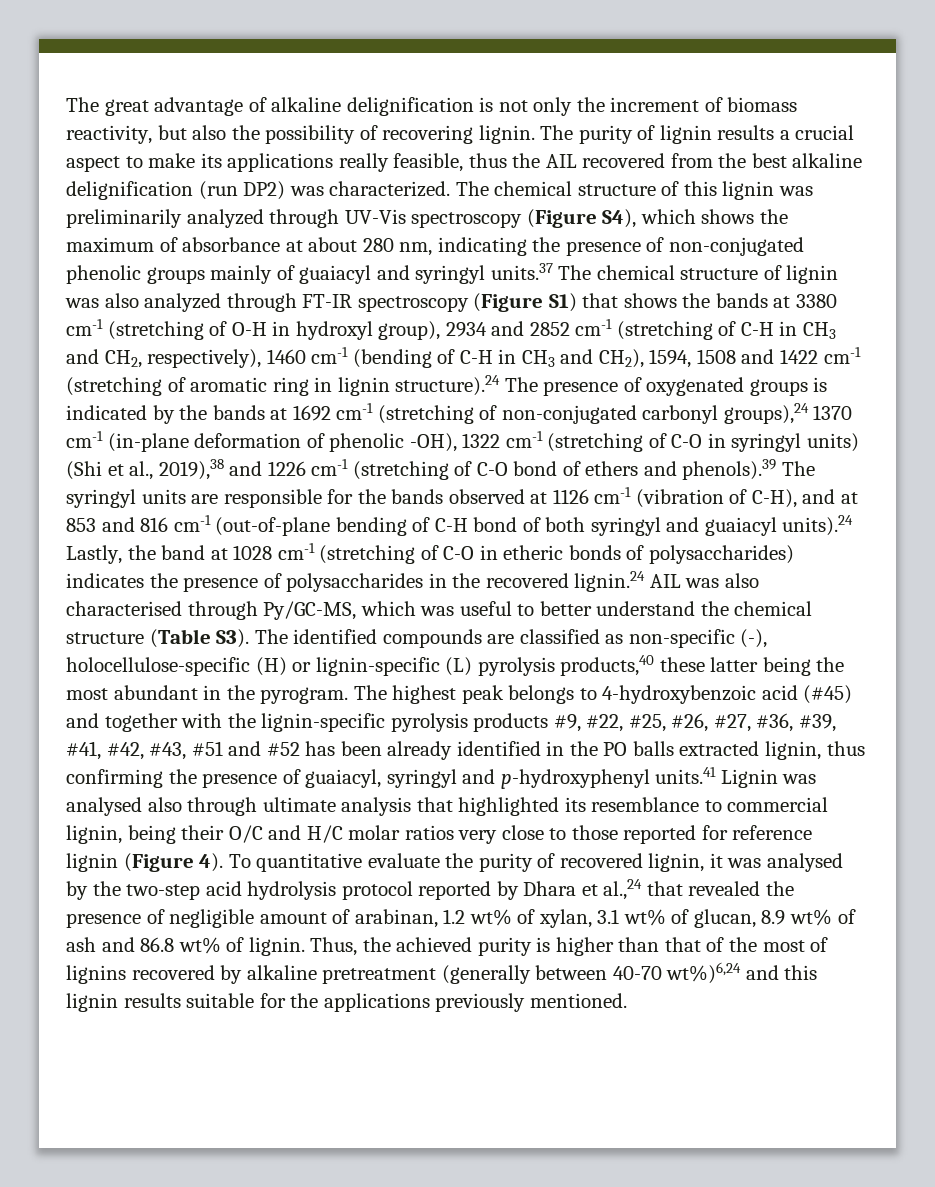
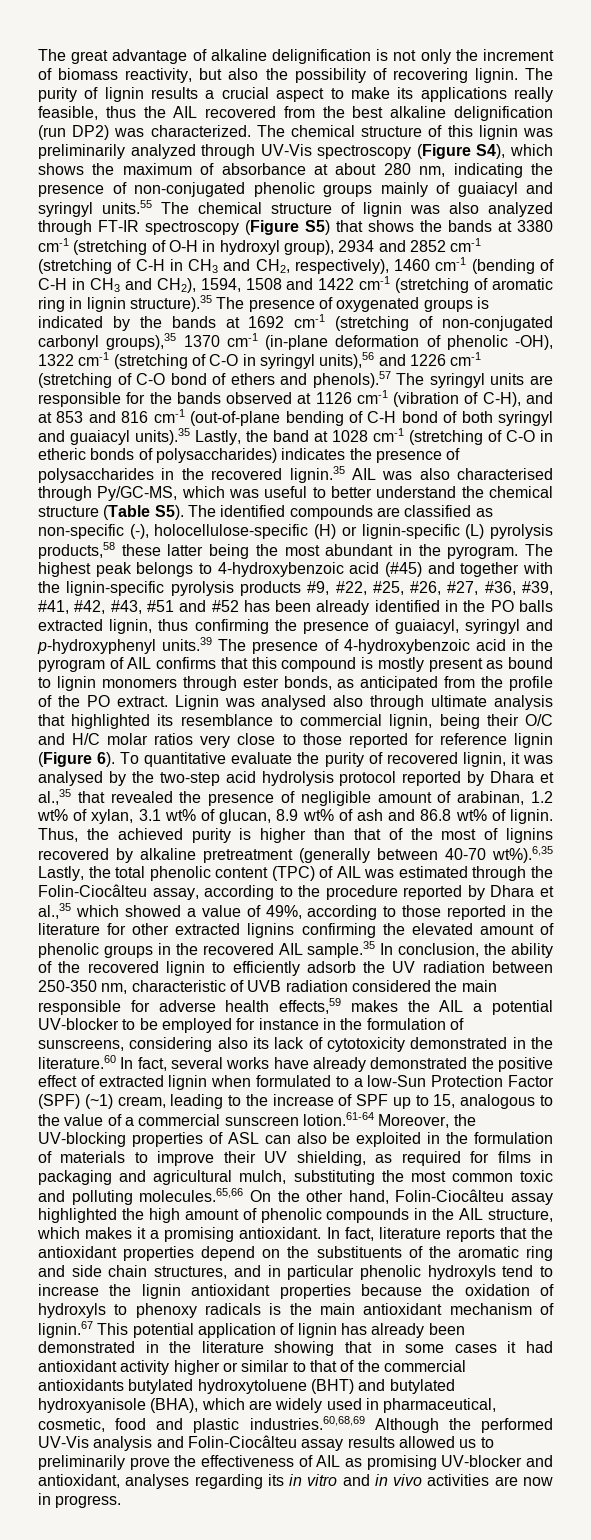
[490,263,553,280] units.37 -> [102,200,152,214] units.55
[548,293,577,312] S1) -> [305,220,330,235] S5)
[395,375,501,396] structure).24 -> [129,295,212,312] structure).35
[723,403,809,424] groups),24 -> [106,333,177,350] groups),35
[806,433,859,452] [66,459,224,480] units) (Shi et al., 2019),38 -> [319,352,375,369] units),56
[682,459,777,480] phenols).39 -> [312,371,391,388] phenols).57
[782,515,854,536] units).24 -> [135,428,190,445] units).35
[574,571,646,592] lignin.24 -> [289,466,345,483] lignin.35
[216,629,250,648] S3). -> [154,505,184,520] S5).
[560,655,655,676] products,40 -> [38,542,115,559] products,58
[655,767,717,784] units.41 -> [162,637,553,654] [38,657,554,672] [38,676,553,691] [38,695,168,707] units.39 The presence of 4-hydroxybenzoic acid in the pyrogram of AIL confirms that this compound is mostly present as bound to lignin monomers through ester bonds, as anticipated from the profile of the PO extract.
[199,853,224,872] 4). -> [97,752,116,767] 6).
[603,879,643,900] al.,24 -> [38,789,71,805] al.,35
[666,962,818,984] [66,993,627,1012] wt%)6,24 and this lignin results suitable for the applications previously mentioned. -> [492,846,553,863] [38,866,554,881] [38,884,554,900] [38,903,554,920] [38,923,554,938] [38,941,553,958] [38,961,553,976] [38,980,497,994] [38,998,553,1015] [38,1018,464,1033] [38,1037,553,1052] [38,1055,553,1072] [38,1075,554,1090] [38,1094,553,1109] [38,1112,476,1128] [38,1132,553,1147] [38,1151,553,1166] [38,1170,553,1185] [38,1188,553,1205] [38,1208,553,1223] [37,1227,553,1242] [38,1246,553,1261] [38,1265,553,1280] [38,1284,554,1299] [38,1303,554,1318] [38,1321,465,1338] [38,1341,554,1356] [38,1360,466,1375] [38,1379,455,1394] [38,1398,497,1413] [38,1416,553,1433] [38,1435,494,1451] [38,1455,554,1470] [38,1474,553,1489] [38,1493,122,1508] wt%).6,35 Lastly, the total phenolic content (TPC) of AIL was estimated through the Folin-Ciocâlteu assay, according to the procedure reported by Dhara et al.,35 which showed a value of 49%, according to those reported in the literature for other extracted lignins confirming the elevated amount of phenolic groups in the recovered AIL sample.35 In conclusion, the ability of the recovered lignin to efficiently adsorb the UV radiation between 250-350 nm, characteristic of UVB radiation considered the main responsible for adverse health effects,59 makes the AIL a potential UV-blocker to be employed for instance in the formulation of sunscreens, considering also its lack of cytotoxicity demonstrated in the literature.60 In fact, several works have already demonstrated the positive effect of extracted lignin when formulated to a low-Sun Protection Factor (SPF) (~1) cream, leading to the increase of SPF up to 15, analogous to the value of a commercial sunscreen lotion.61-64 Moreover, the UV-blocking properties of ASL can also be exploited in the formulation of materials to improve their UV shielding, as required for films in packaging and agricultural mulch, substituting the most common toxic and polluting molecules.65,66 On the other hand, Folin-Ciocâlteu assay highlighted the high amount of phenolic compounds in the AIL structure, which makes it a promising antioxidant. In fact, literature reports that the antioxidant properties depend on the substituents of the aromatic ring and side chain structures, and in particular phenolic hydroxyls tend to increase the lignin antioxidant properties because the oxidation of hydroxyls to phenoxy radicals is the main antioxidant mechanism of lignin.67 This potential application of lignin has already been demonstrated in the literature showing that in some cases it had antioxidant activity higher or similar to that of the commercial antioxidants butylated hydroxytoluene (BHT) and butylated hydroxyanisole (BHA), which are widely used in pharmaceutical, cosmetic, food and plastic industries.60,68,69 Although the performed UV-Vis analysis and Folin-Ciocâlteu assay results allowed us to preliminarily prove the effectiveness of AIL as promising UV-blocker and antioxidant, analyses regarding its in vitro and in vivo activities are now in progress.

